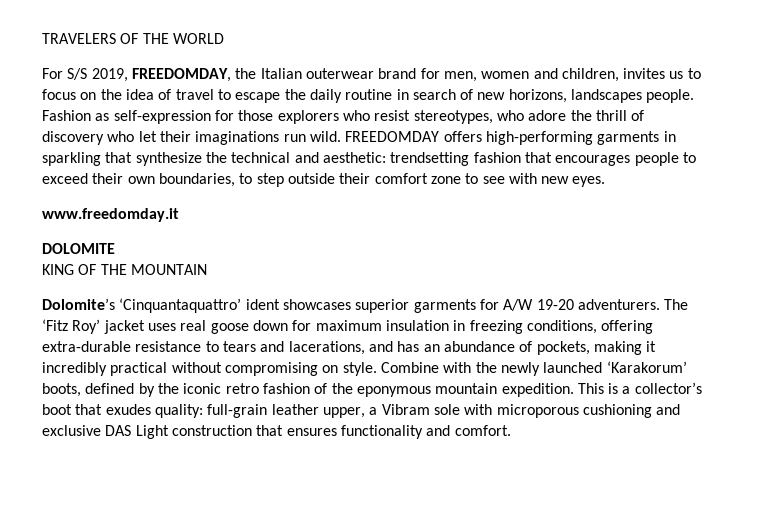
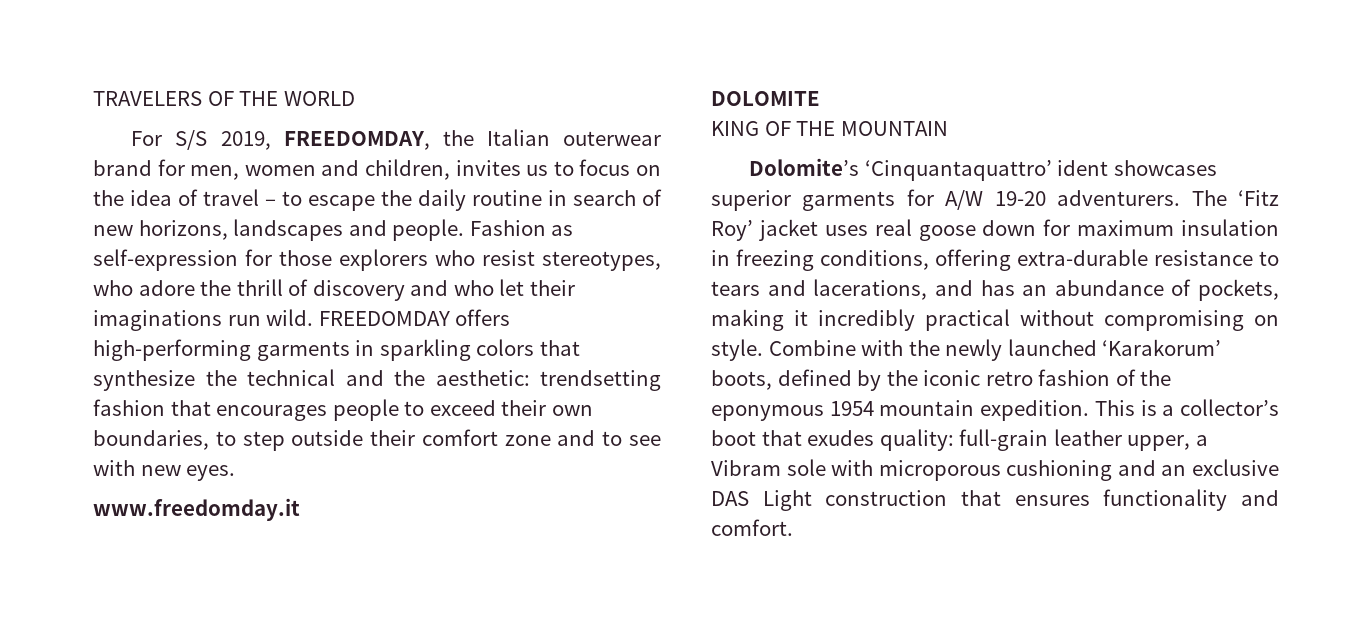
(214, 94) none -> [265,199,276,206] –
(643, 96) none -> [348,220,387,236] and
(104, 138) none -> [410,280,449,296] and
(101, 159) none -> [476,339,535,356] colors
(319, 157) none -> [394,370,425,386] the
(461, 180) none -> [557,430,596,446] and
(431, 391) none -> [829,401,874,416] 1954
(681, 409) none -> [1161,465,1187,476] an

